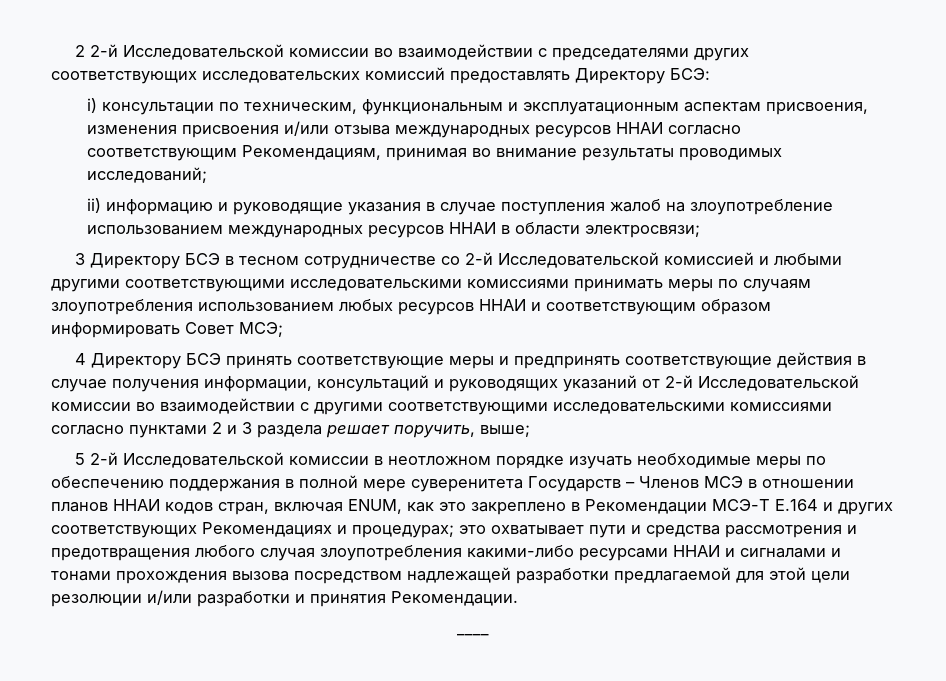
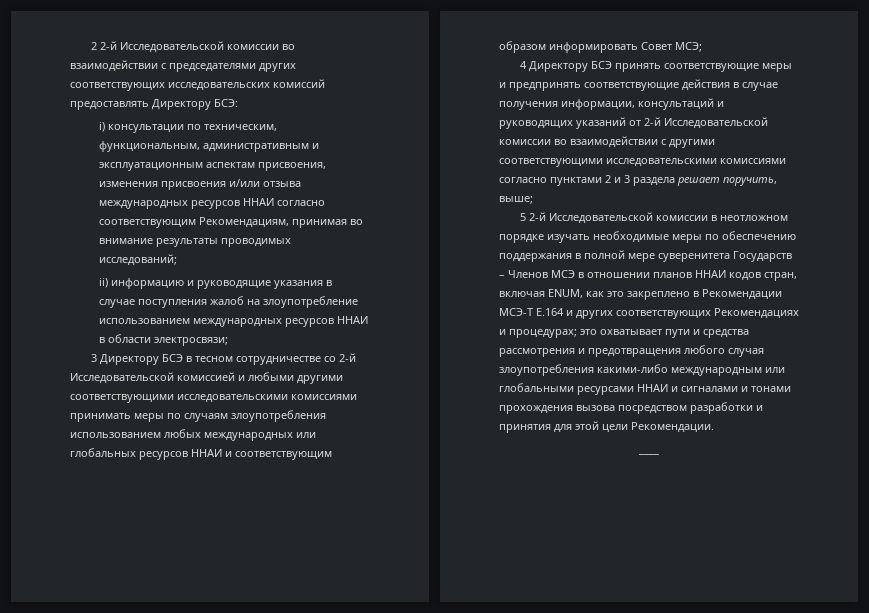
[362,99,504,115] функциональным -> [98,141,309,152] функциональным, административным
(393, 305) none -> [204,432,316,441] [70,448,136,457] международных или глобальных
(574, 551) none -> [671,367,785,376] [499,383,574,392] международным или глобальными
[407,567,850,584] [51,590,386,607] надлежащей разработки предлагаемой для этой цели резолюции и/или разработки и принятия -> [690,402,763,414] [499,421,628,433] разработки и принятия для этой цели

